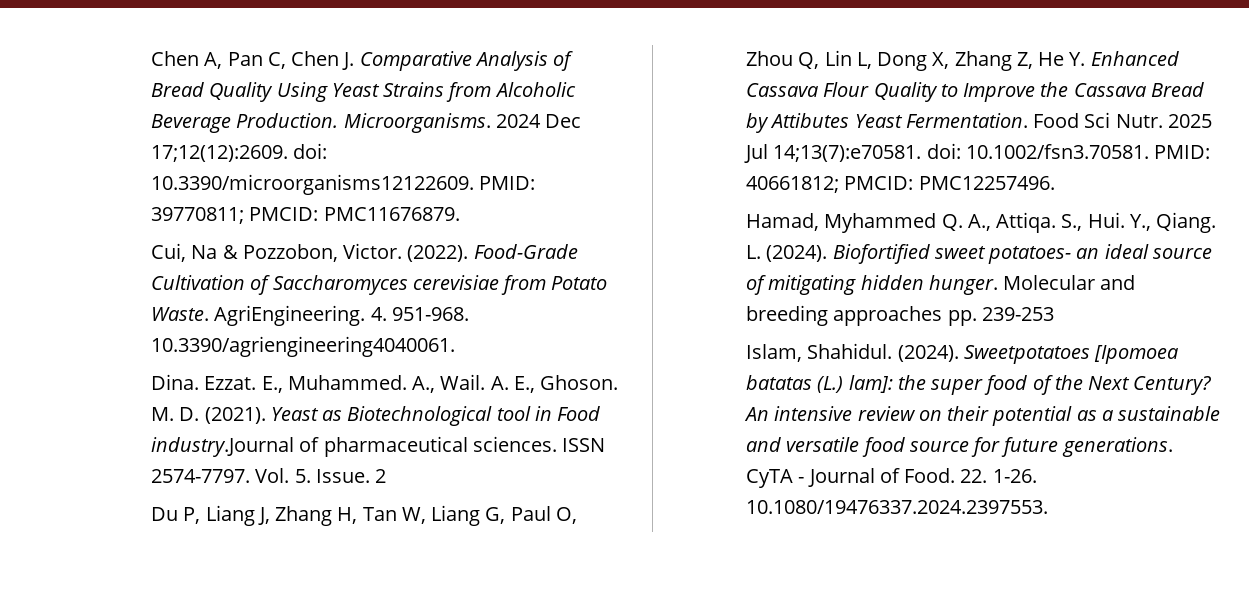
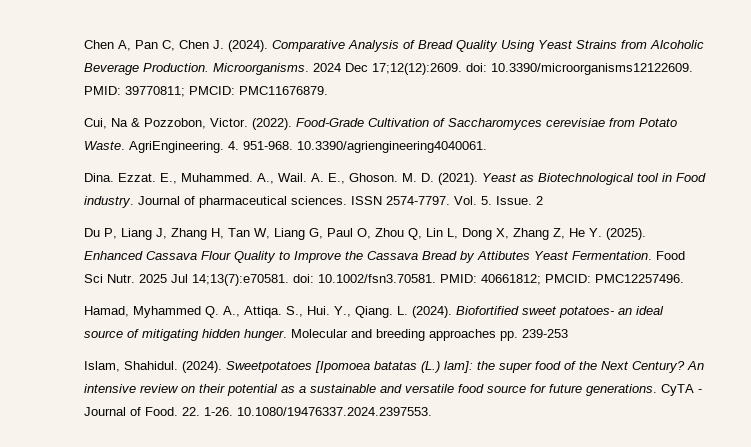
(355, 61) none -> [228,40,269,52] (2024).
[151,437,295,457] industry.Journal -> [84,196,181,208] industry. Journal
(1086, 59) none -> [606,228,647,240] (2025).

